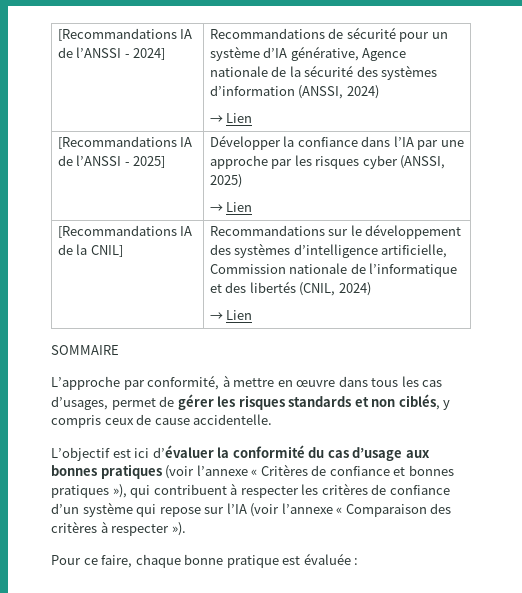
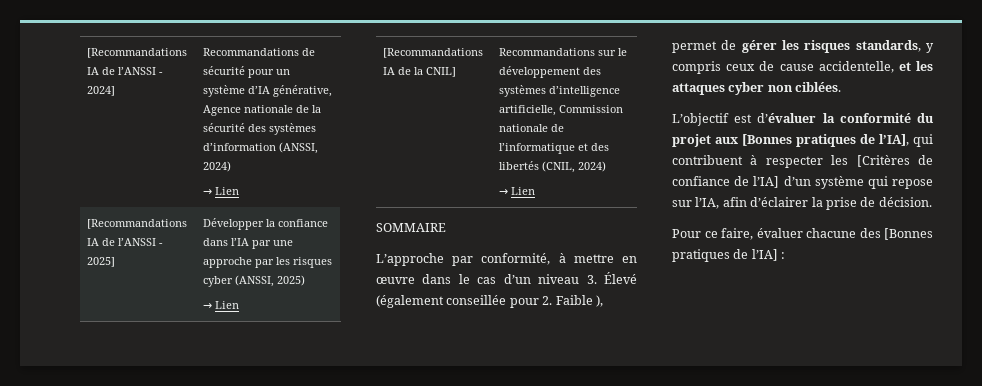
[371,376,443,387] [51,396,108,410] tous les cas d’usages, -> [458,272,637,284] [376,295,603,308] le cas d’un niveau 3. Élevé (également conseillée pour 2. Faible ),
[288,394,440,410] standards et non ciblés, -> [855,40,921,52] standards,
[193,414,273,425] accidentelle. -> [818,61,933,73] [672,82,842,95] accidentelle, et les attaques cyber non ciblées.
[134,448,150,458] ici -> (753, 118) none
[327,447,430,461] [51,464,454,479] [51,484,127,498] cas d’usage aux bonnes pratiques (voir l’annexe « Critères de confiance et bonnes pratiques »), -> [672,134,909,147] projet aux [Bonnes pratiques de l’IA],
[321,483,450,495] critères de confiance -> [856,155,933,167] [672,176,780,188] [Critères de confiance de l’IA]
[226,503,452,517] [51,521,186,536] [51,553,351,568] l’IA (voir l’annexe « Comparaison des critères à respecter »). // Pour ce faire, chaque bonne pratique est évaluée -> [695,197,932,210] [672,228,933,240] [672,249,778,262] l’IA, afin d’éclairer la prise de décision. // Pour ce faire, évaluer chacune des [Bonnes pratiques de l’IA]

